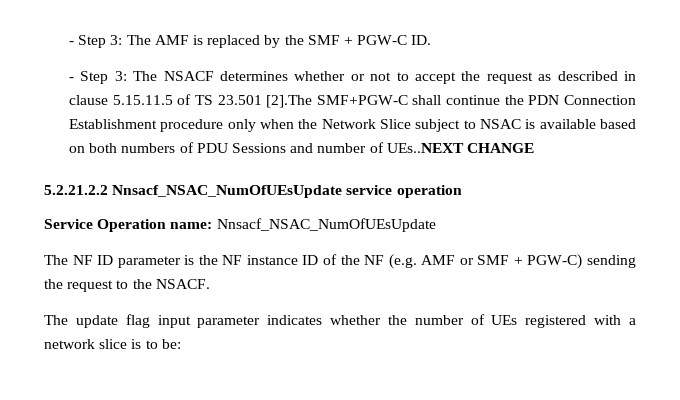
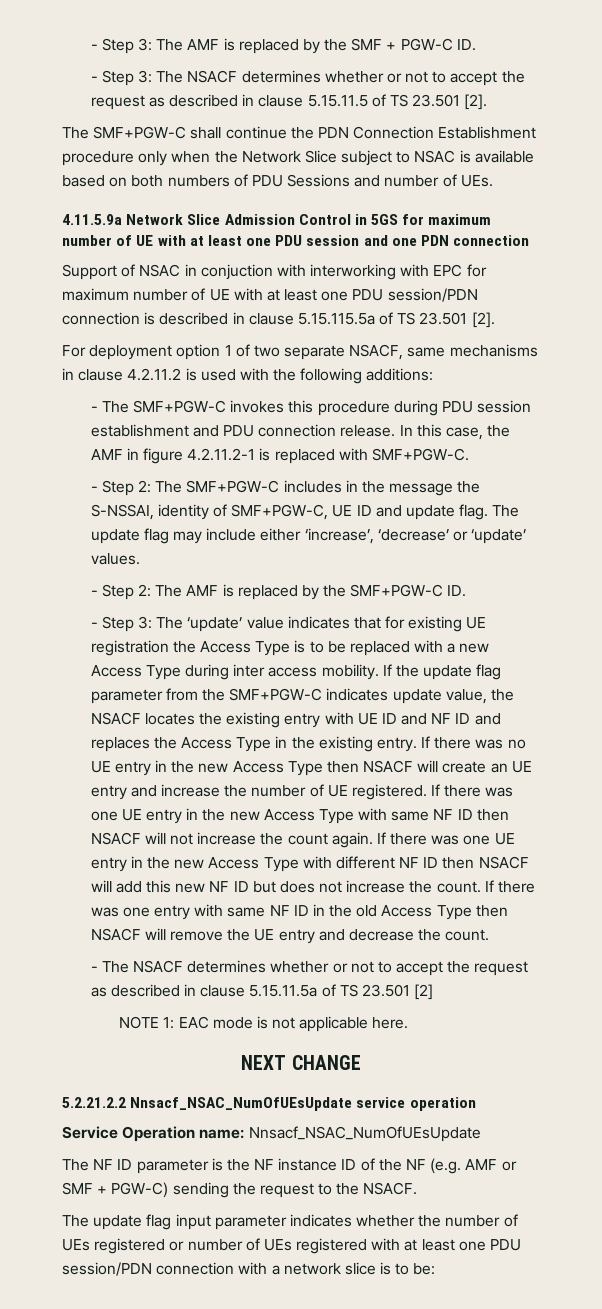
[266,95,313,108] [2].The -> [464,94,488,110] [62,127,89,139] [2]. // The
[386,143,464,153] UEs..NEXT -> [460,175,493,187] [62,214,492,225] [62,235,530,246] [62,264,487,280] [62,288,478,302] [62,312,495,328] [62,344,538,360] [62,368,434,384] [90,400,532,416] [90,424,511,440] [90,448,469,464] [90,480,481,496] [90,504,520,520] [90,528,527,544] [90,553,140,565] [90,584,467,600] [90,616,487,632] [90,640,490,656] [90,664,502,680] [90,688,514,704] [90,712,501,728] [90,736,526,752] [90,760,532,776] [90,784,514,800] [90,808,509,824] [90,832,515,848] [90,856,529,872] [90,880,535,893] [90,904,508,920] [90,928,490,944] [90,960,529,976] [90,984,434,1000] [119,1016,409,1032] [241,1055,287,1070] UEs. // 4.11.5.9a Network Slice Admission Control in 5GS for maximum number of UE with at least one PDU session and one PDN connection // Support of NSAC in conjuction with interworking with EPC for maximum number of UE with at least one PDU session/PDN connection is described in clause 5.15.115.5a of TS 23.501 [2]. // For deployment option 1 of two separate NSACF, same mechanisms in clause 4.2.11.2 is used with the following additions: // - The SMF+PGW-C invokes this procedure during PDU session establishment and PDU connection release. In this case, the AMF in figure 4.2.11.2-1 is replaced with SMF+PGW-C. // - Step 2: The SMF+PGW-C includes in the message the S-NSSAI, identity of SMF+PGW-C, UE ID and update flag. The update flag may include either ‘increase’, ‘decrease’ or ‘update’ values. // - Step 2: The AMF is replaced by the SMF+PGW-C ID. // - Step 3: The ‘update’ value indicates that for existing UE registration the Access Type is to be replaced with a new Access Type during inter access mobility. If the update flag parameter from the SMF+PGW-C indicates update value, the NSACF locates the existing entry with UE ID and NF ID and replaces the Access Type in the existing entry. If there was no UE entry in the new Access Type then NSACF will create an UE entry and increase the number of UE registered. If there was one UE entry in the new Access Type with same NF ID then NSACF will not increase the count again. If there was one UE entry in the new Access Type with different NF ID then NSACF will add this new NF ID but does not increase the count. If there was one entry with same NF ID in the old Access Type then NSACF will remove the UE entry and decrease the count. // - The NSACF determines whether or not to accept the request as described in clause 5.15.11.5a of TS 23.501 [2] // NOTE 1: EAC mode is not applicable here. // NEXT
(587, 321) none -> [169,1238,522,1254] [62,1262,235,1276] or number of UEs registered with at least one PDU session/PDN connection

